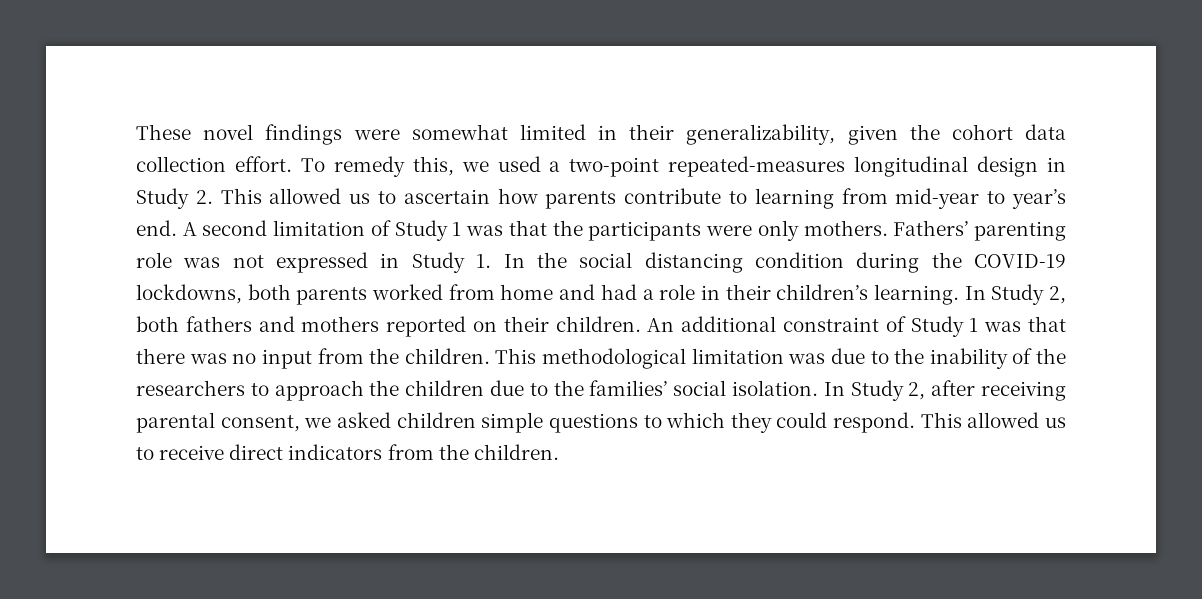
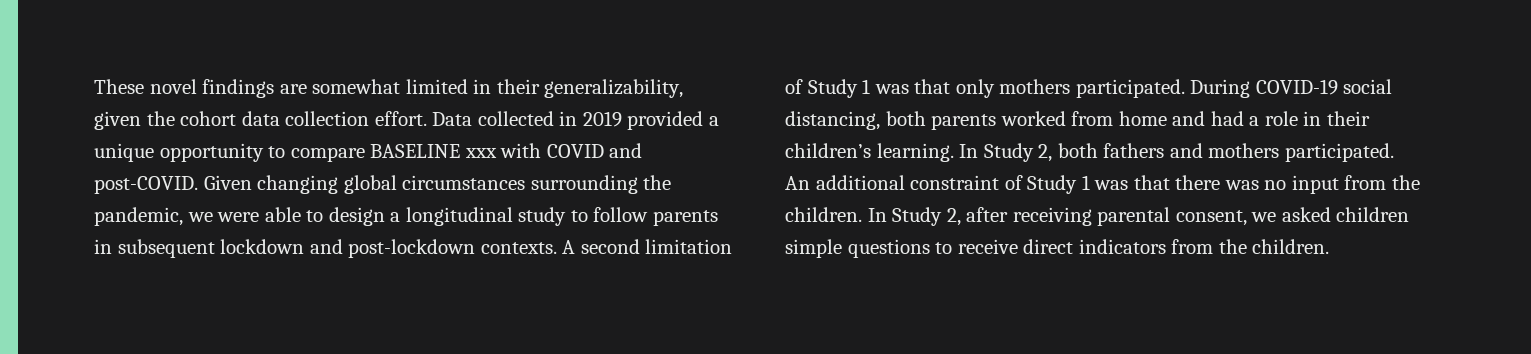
[353,129,400,140] were -> [279,84,307,94] are
[300,156,1066,177] [136,188,1066,209] [136,220,177,236] To remedy this, we used a two-point repeated-measures longitudinal design in Study 2. This allowed us to ascertain how parents contribute to learning from mid-year to year’s end. -> [432,111,719,130] [94,143,643,162] [94,175,672,194] [94,207,718,226] [94,239,557,258] Data collected in 2019 provided a unique opportunity to compare BASELINE xxx with COVID and post-COVID. Given changing global circumstances surrounding the pandemic, we were able to design a longitudinal study to follow parents in subsequent lockdown and post-lockdown contexts.
[552,220,1066,241] [136,252,1066,273] [136,284,242,304] the participants were only mothers. Fathers’ parenting role was not expressed in Study 1. In the social distancing condition during the COVID-19 lockdowns, -> [955,79,1393,98] [785,111,880,130] only mothers participated. During COVID-19 social distancing,
[386,316,641,337] reported on their children. -> [1284,143,1394,162] participated.
[495,348,1066,369] [136,380,818,401] This methodological limitation was due to the inability of the researchers to approach the children due to the families’ social isolation. -> (862, 214) none
[666,412,1066,433] [136,447,154,460] which they could respond. This allowed us to -> (953, 248) none

